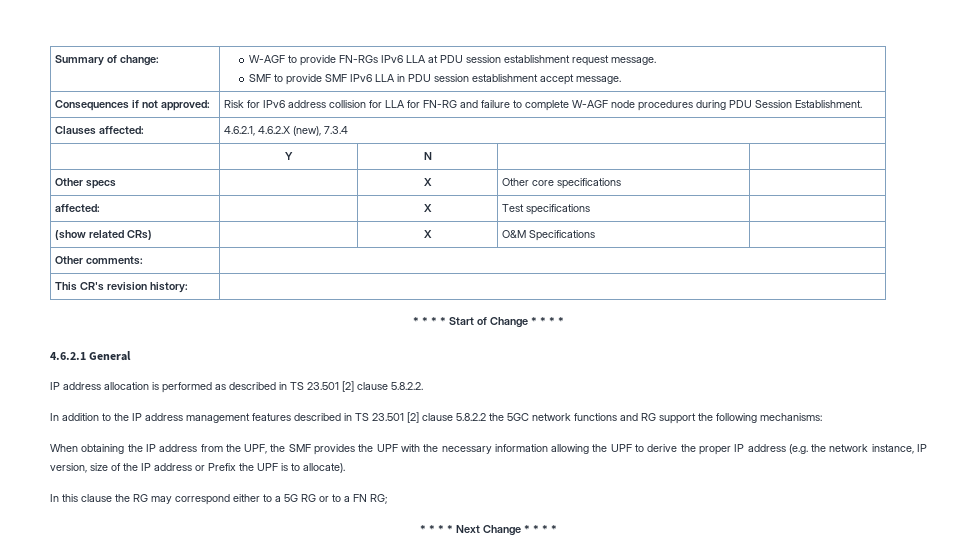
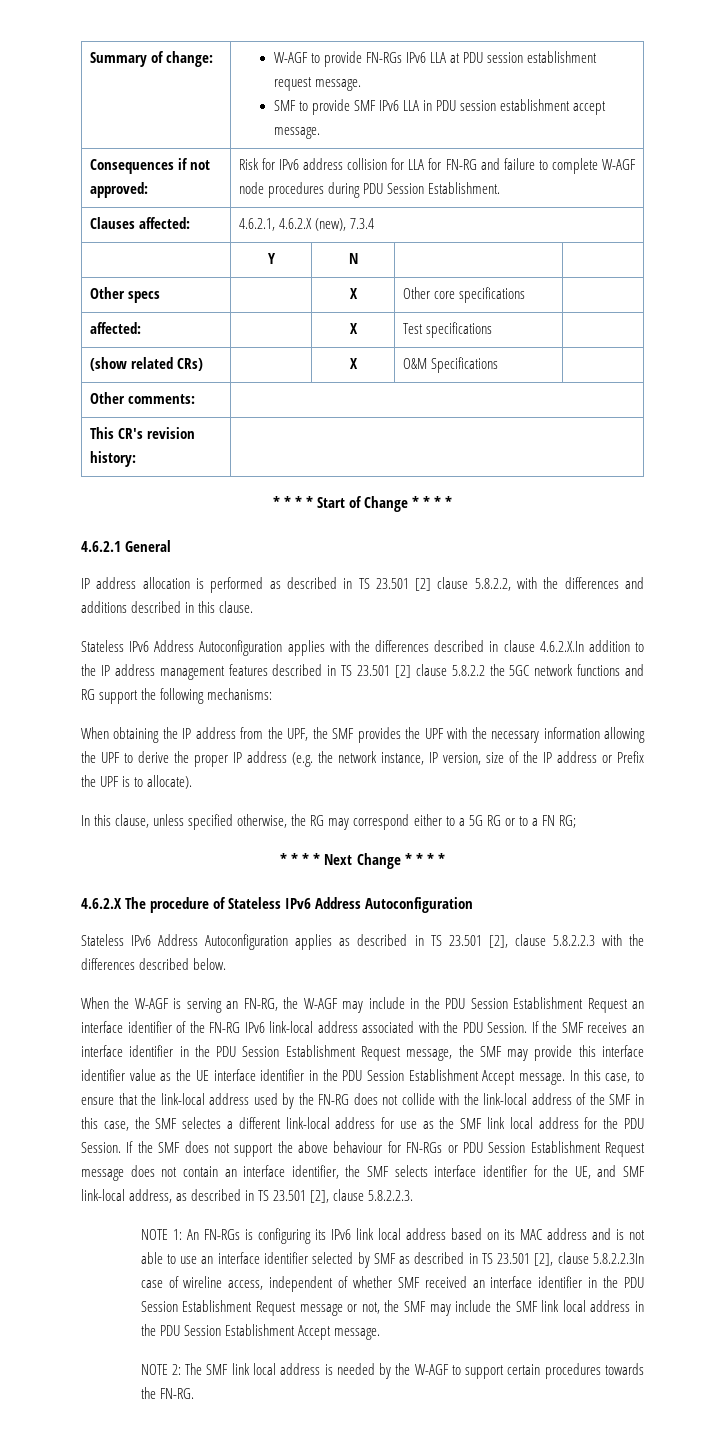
[391,382,423,390] [50,413,59,421] 5.8.2.2. // In -> [474,577,644,591] [81,601,254,613] [81,640,584,656] 5.8.2.2, with the differences and additions described in this clause. // Stateless IPv6 Address Autoconfiguration applies with the differences described in clause 4.6.2.X.In
[81,494,112,502] clause -> [115,814,288,830] clause, unless specified otherwise,
(557, 529) none -> [81,897,474,913] [81,934,644,950] [81,958,227,970] [81,997,645,1013] [81,1021,644,1033] [81,1045,644,1061] [81,1069,644,1085] [81,1093,644,1109] [81,1117,644,1131] [81,1141,645,1157] [81,1165,645,1181] [81,1189,414,1203] [140,1228,645,1244] [140,1252,644,1268] [140,1276,644,1292] [140,1300,644,1316] [140,1324,380,1340] [140,1363,644,1379] [140,1387,194,1399] // 4.6.2.X The procedure of Stateless IPv6 Address Autoconfiguration // Stateless IPv6 Address Autoconfiguration applies as described in TS 23.501 [2], clause 5.8.2.2.3 with the differences described below. // When the W-AGF is serving an FN-RG, the W-AGF may include in the PDU Session Establishment Request an interface identifier of the FN-RG IPv6 link-local address associated with the PDU Session. If the SMF receives an interface identifier in the PDU Session Establishment Request message, the SMF may provide this interface identifier value as the UE interface identifier in the PDU Session Establishment Accept message. In this case, to ensure that the link-local address used by the FN-RG does not collide with the link-local address of the SMF in this case, the SMF selectes a different link-local address for use as the SMF link local address for the PDU Session. If the SMF does not support the above behaviour for FN-RGs or PDU Session Establishment Request message does not contain an interface identifier, the SMF selects interface identifier for the UE, and SMF link-local address, as described in TS 23.501 [2], clause 5.8.2.2.3. // NOTE 1: An FN-RGs is configuring its IPv6 link local address based on its MAC address and is not able to use an interface identifier selected by SMF as described in TS 23.501 [2], clause 5.8.2.2.3In case of wireline access, independent of whether SMF received an interface identifier in the PDU Session Establishment Request message or not, the SMF may include the SMF link local address in the PDU Session Establishment Accept message. // NOTE 2: The SMF link local address is needed by the W-AGF to support certain procedures towards the FN-RG.

